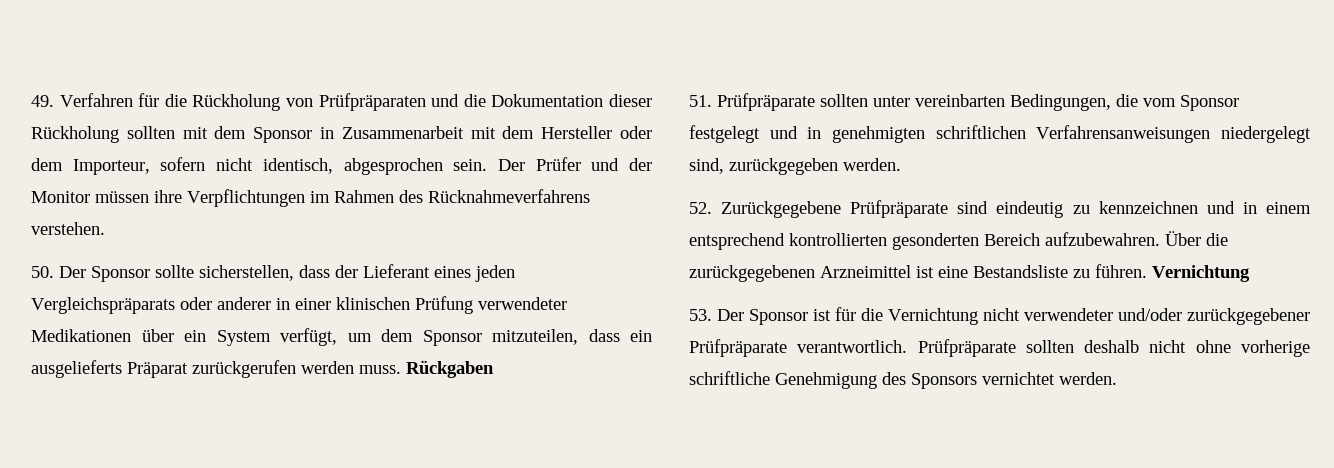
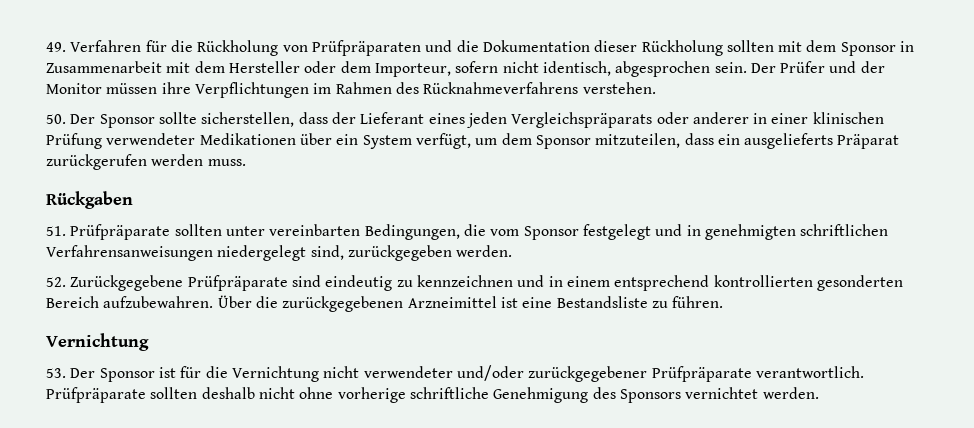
(401, 369) none -> (246, 162) //
(1147, 271) none -> (724, 302) //

